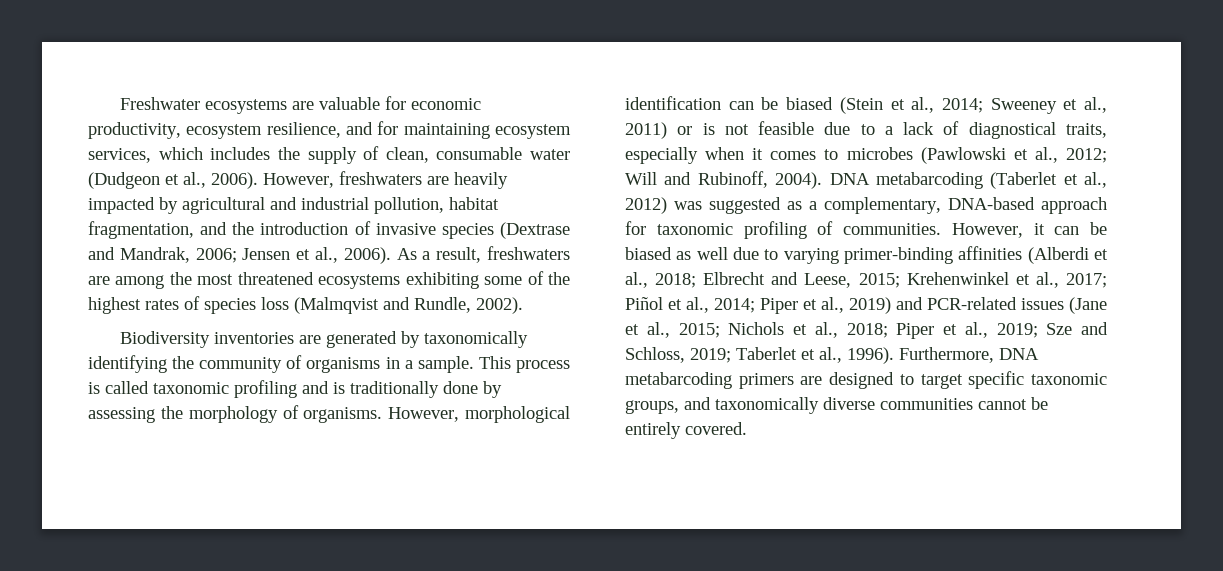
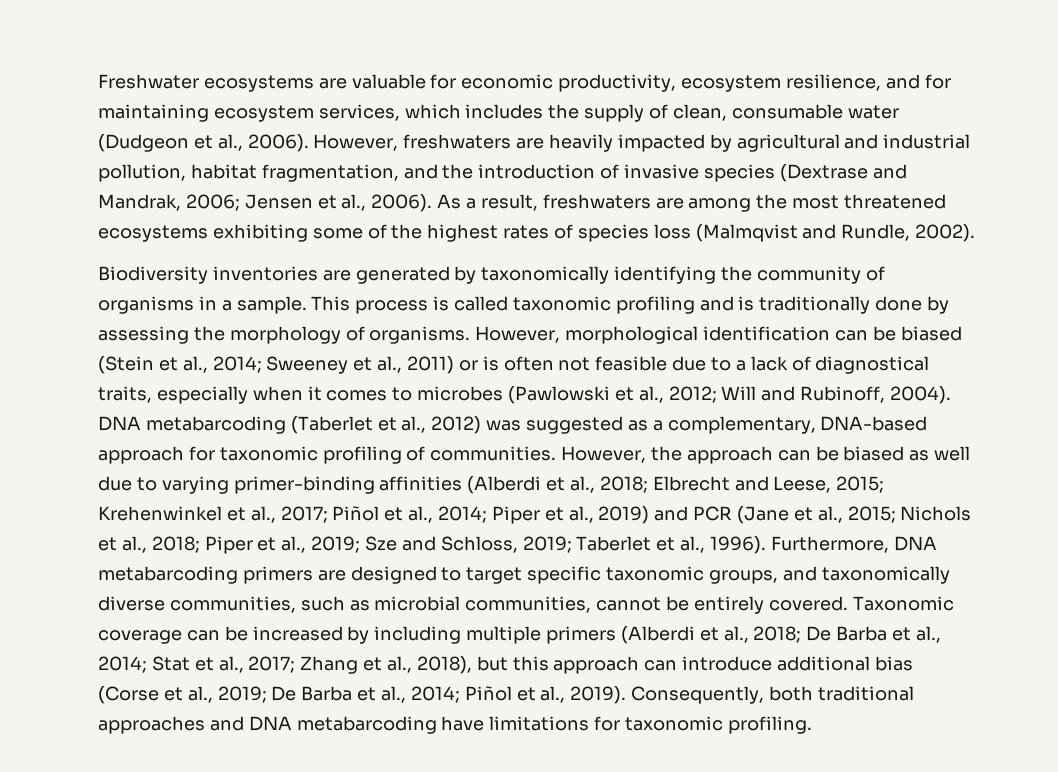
(715, 129) none -> [503,356,554,371] often
[1033,223,1045,235] it -> [651,446,773,464] the approach
[927,297,1064,310] PCR-related issues -> [693,506,733,521] PCR
[880,397,1048,410] [625,422,747,439] communities cannot be entirely covered. -> [169,596,954,614] [98,626,941,644] [98,656,913,674] [98,686,914,704] [98,716,812,734] communities, such as microbial communities, cannot be entirely covered. Taxonomic coverage can be increased by including multiple primers (Alberdi et al., 2018; De Barba et al., 2014; Stat et al., 2017; Zhang et al., 2018), but this approach can introduce additional bias (Corse et al., 2019; De Barba et al., 2014; Piñol et al., 2019). Consequently, both traditional approaches and DNA metabarcoding have limitations for taxonomic profiling.

